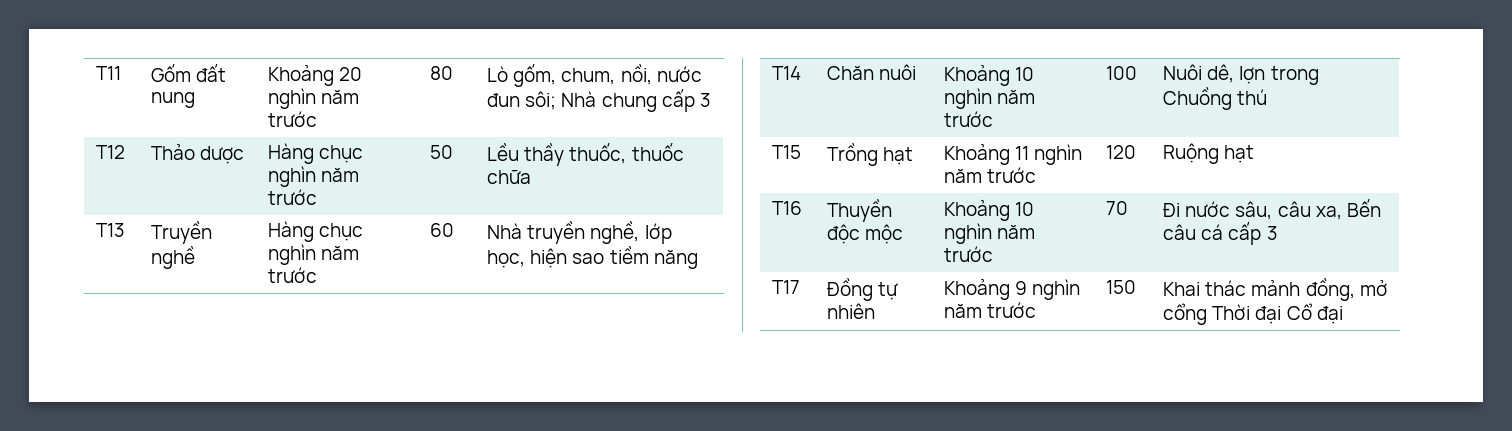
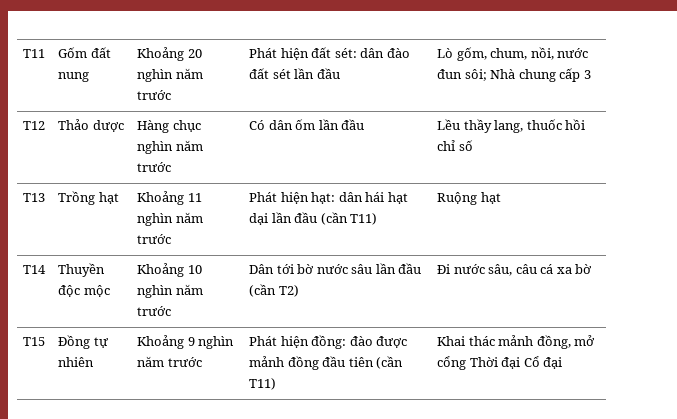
[430,66,454,80] 80 -> [249,47,410,60] [249,68,340,79] Phát hiện đất sét: dân đào đất sét lần đầu
[430,145,454,159] [487,143,684,166] [487,170,532,184] [96,223,126,237] [151,221,213,244] [151,246,196,269] [268,221,364,242] [268,244,360,265] [268,267,318,283] [430,223,455,237] [487,221,672,244] [487,246,698,269] [772,66,802,80] [827,64,917,80] [944,64,1035,86] [944,88,1036,109] [944,111,994,127] [1106,66,1138,80] [1163,64,1319,85] [1163,87,1268,110] [772,145,802,159] 50 | Lều thầy thuốc, thuốc chữa // T13 | Truyền nghề | Hàng chục nghìn năm trước | 60 | Nhà truyền nghề, lớp học, hiện sao tiềm năng // T14 | Chăn nuôi | Khoảng 10 nghìn năm trước | 100 | Nuôi dê, lợn trong Chuồng thú // T15 -> [249,119,365,130] [437,119,586,133] [437,140,473,151] [23,193,46,202] Có dân ốm lần đầu | Lều thầy lang, thuốc hồi chỉ số // T13
[1106,145,1137,159] 120 -> [249,192,408,204] [249,212,378,225] Phát hiện hạt: dân hái hạt dại lần đầu (cần T11)
[772,201,803,215] T16 -> [23,265,47,274] T14
[1106,201,1129,215] [1163,199,1381,220] [1163,222,1278,245] [772,280,801,294] 70 | Đi nước sâu, câu xa, Bến câu cá cấp 3 // T17 -> [249,263,422,274] [249,284,299,297] [437,264,593,276] [23,337,46,346] Dân tới bờ nước sâu lần đầu (cần T2) | Đi nước sâu, câu cá xa bờ // T15
[1106,280,1137,294] 150 -> [249,335,408,349] [249,356,404,370] [249,378,277,390] Phát hiện đồng: đào được mảnh đồng đầu tiên (cần T11)

